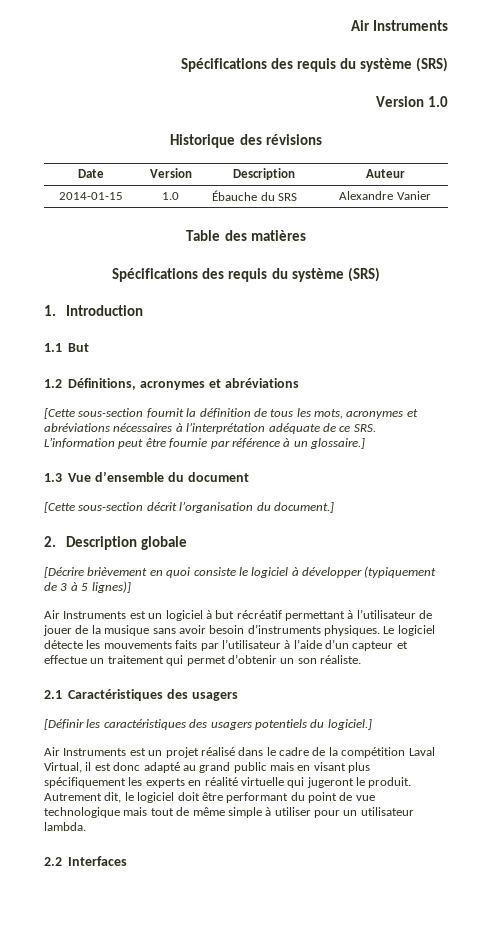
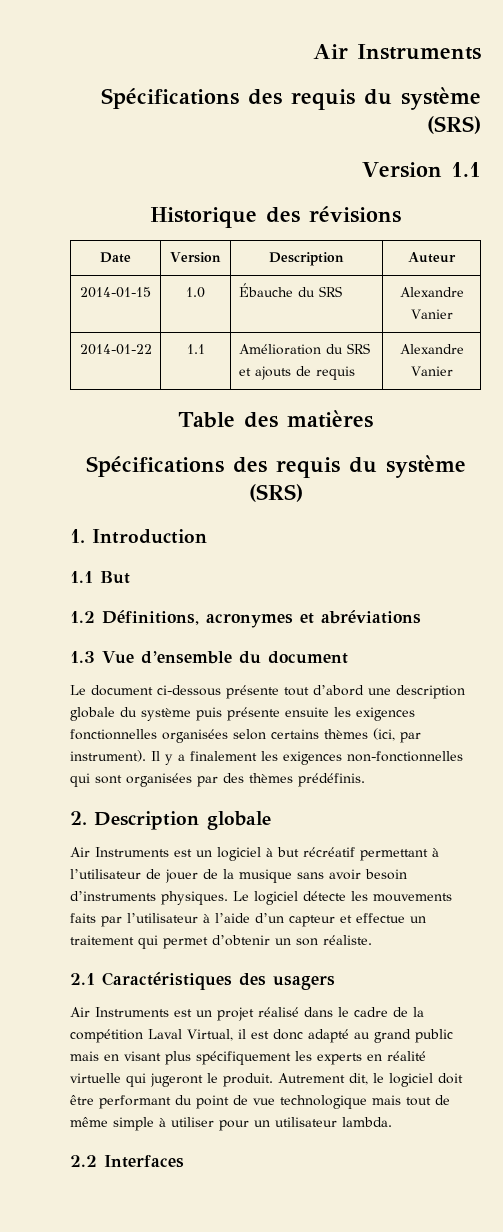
[428,96,448,107] 1.0 -> [451,162,481,177] 1.1
(431, 195) none -> [79,344,152,355] [186,344,205,354] [238,343,370,355] [238,366,355,380] [399,344,464,354] [410,366,453,376] // 2014-01-22 | 1.1 | Amélioration du SRS et ajouts de requis | Alexandre Vanier
[44,408,418,419] [44,422,376,434] [44,437,365,449] // [Cette sous-section fournit la définition de tous les mots, acronymes et abréviations nécessaires à l’interprétation adéquate de ce SRS. L’information peut être fournie par référence à un glossaire.] -> (421, 617) none
[44,501,334,513] [44,536,188,550] [44,566,437,578] [44,581,131,593] [Cette sous-section décrit l’organisation du document.] // 2. Description globale // [Décrire brièvement en quoi consiste le logiciel à développer (typiquement de 3 à 5 lignes)] -> [70,685,465,699] [70,707,415,721] [70,728,421,743] [70,750,463,765] [70,773,365,787] [70,811,271,830] Le document ci-dessous présente tout d’abord une description globale du système puis présente ensuite les exigences fonctionnelles organisées selon certains thèmes (ici, par instrument). Il y a finalement les exigences non-fonctionnelles qui sont organisées par des thèmes prédéfinis. // 2. Description globale
[44,719,372,730] // [Définir les caractéristiques des usagers potentiels du logiciel.] -> (335, 982) none

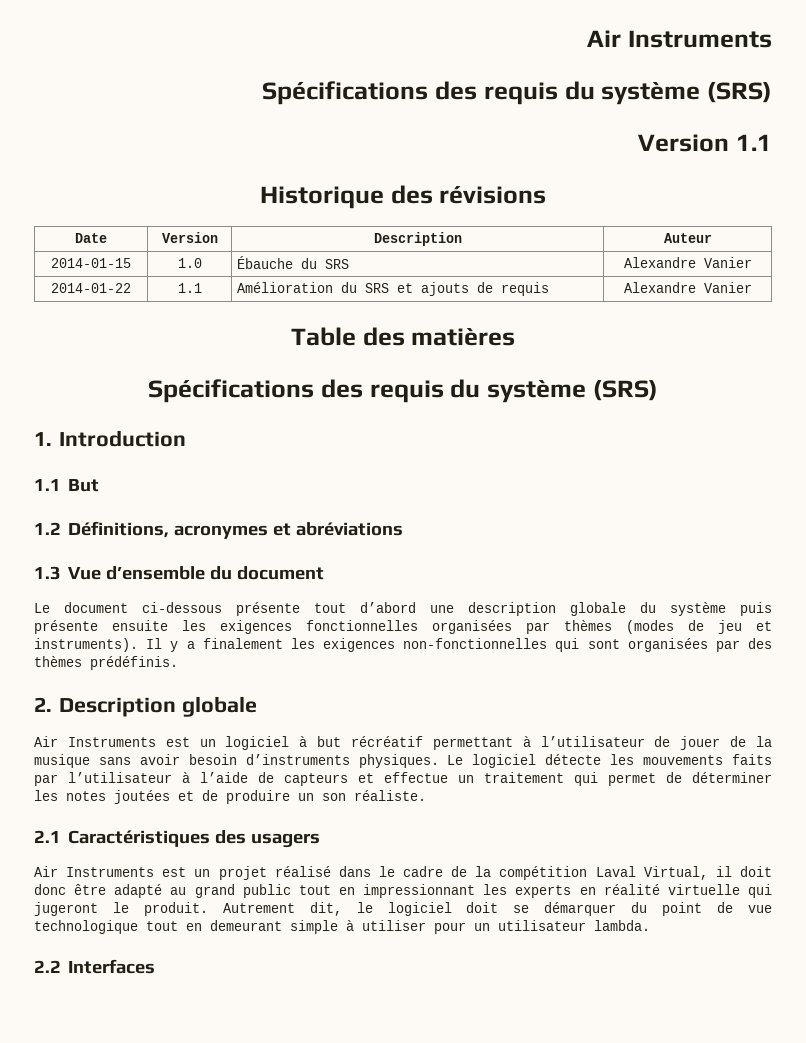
[233,728,421,743] [70,750,146,762] selon certains thèmes (ici, par instrument). -> [526,620,772,634] [34,638,138,652] par thèmes (modes de jeu et instruments).
[255,913,335,927] d’un capteur -> [258,772,348,786] de capteurs
[212,935,270,946] d’obtenir -> [666,772,772,783] [34,790,290,804] de déterminer les notes joutées et de produire
[251,1029,303,1040] est donc -> [739,866,772,877] [34,884,107,895] doit donc être
[70,1051,291,1065] mais en visant plus spécifiquement -> [298,884,476,898] tout en impressionnant
[70,1095,171,1109] être performant -> [513,902,617,916] se démarquer
[372,1095,450,1106] [70,1117,108,1127] mais tout de même -> [146,920,282,931] tout en demeurant

